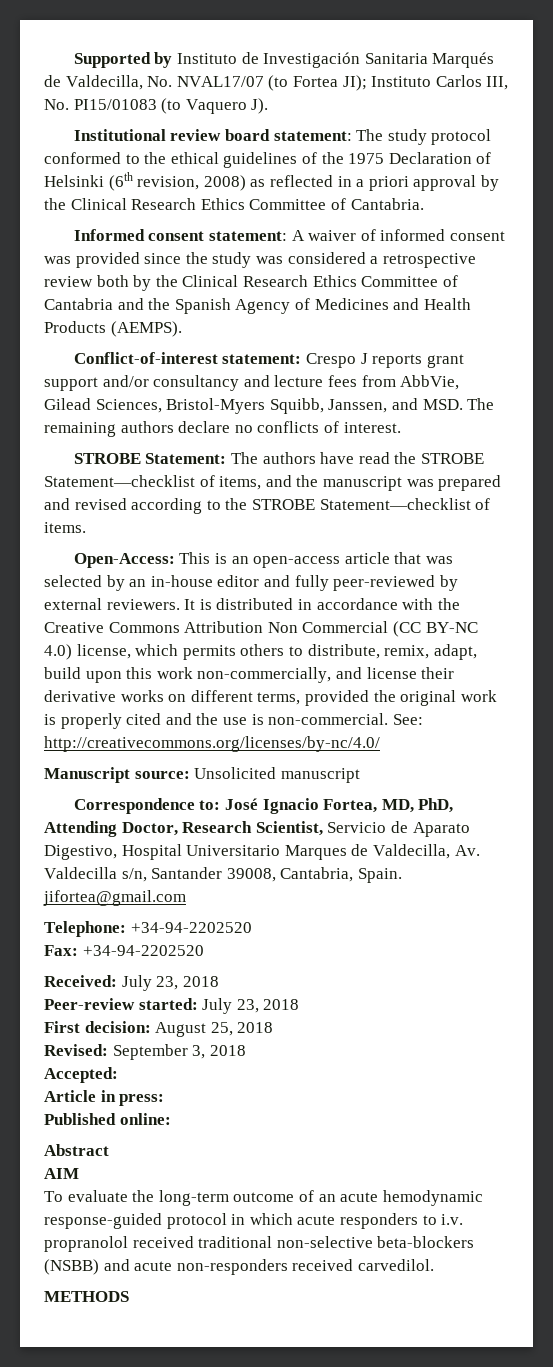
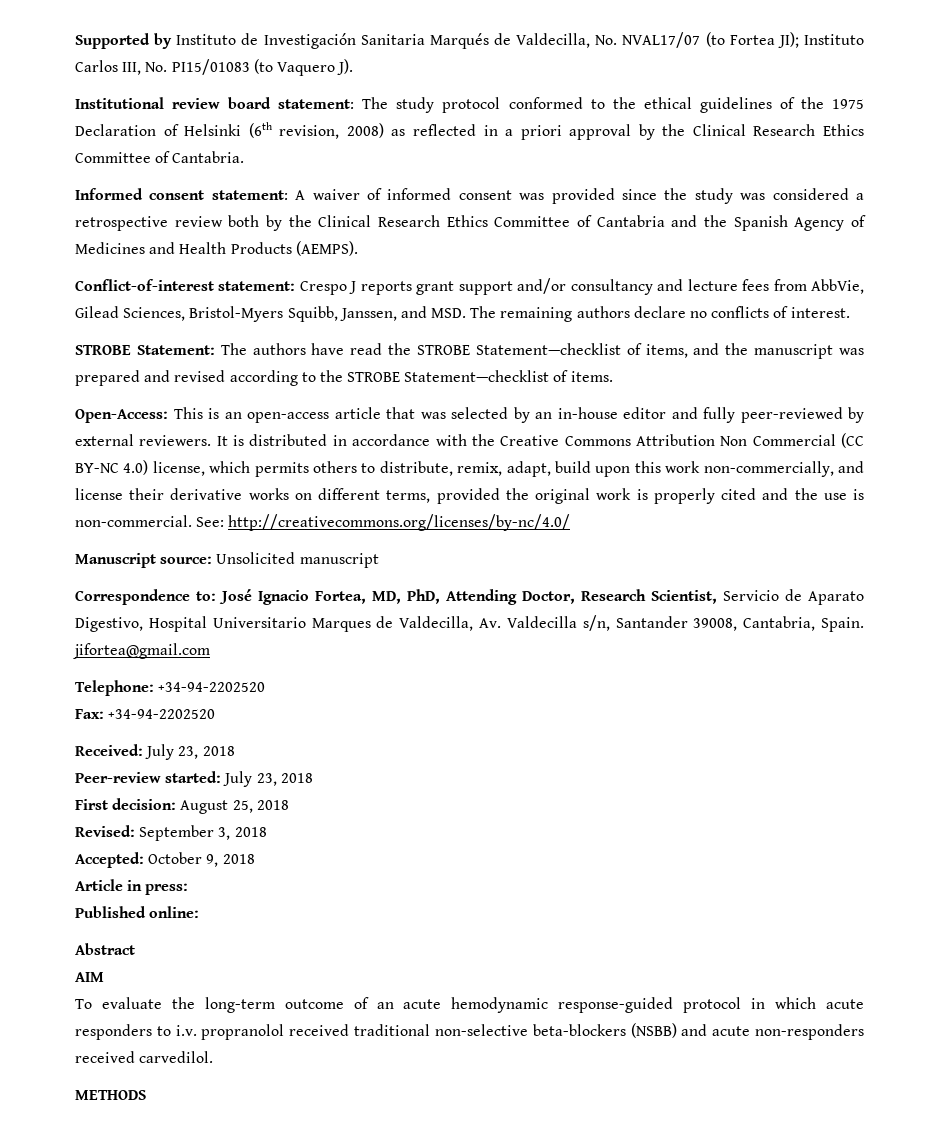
(118, 1075) none -> [148,852,255,867] October 9, 2018

